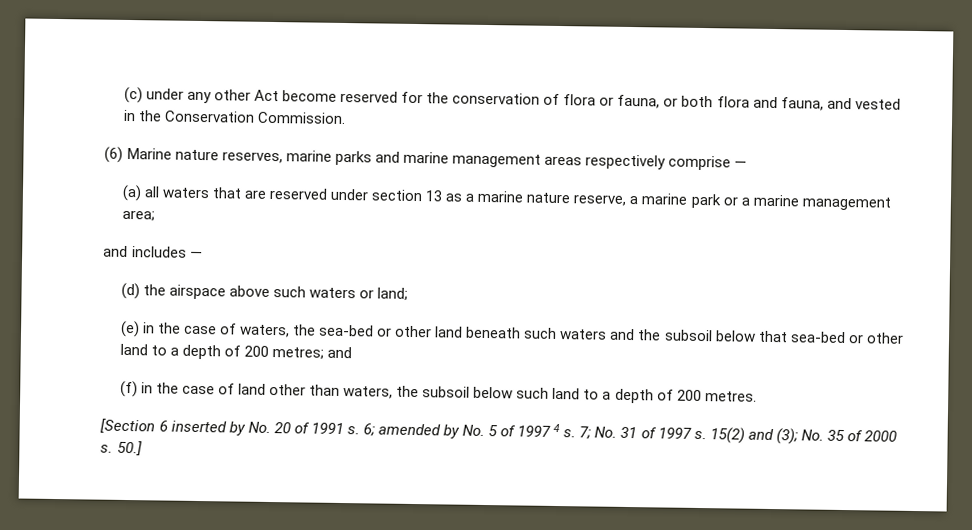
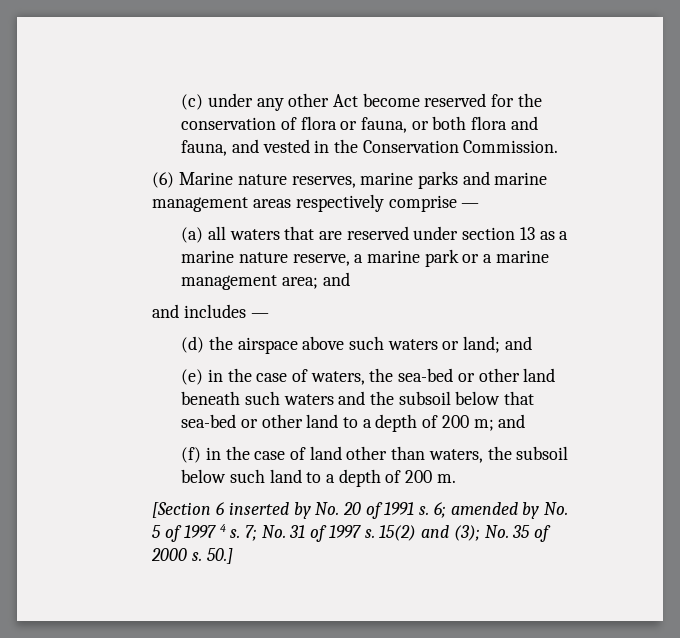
(155, 215) none -> [322,272,350,286] and
(409, 294) none -> [504,336,532,350] and
[272,347,325,360] metres; -> [473,419,494,431] m;
[704,391,757,402] metres. -> [436,474,456,483] m.

